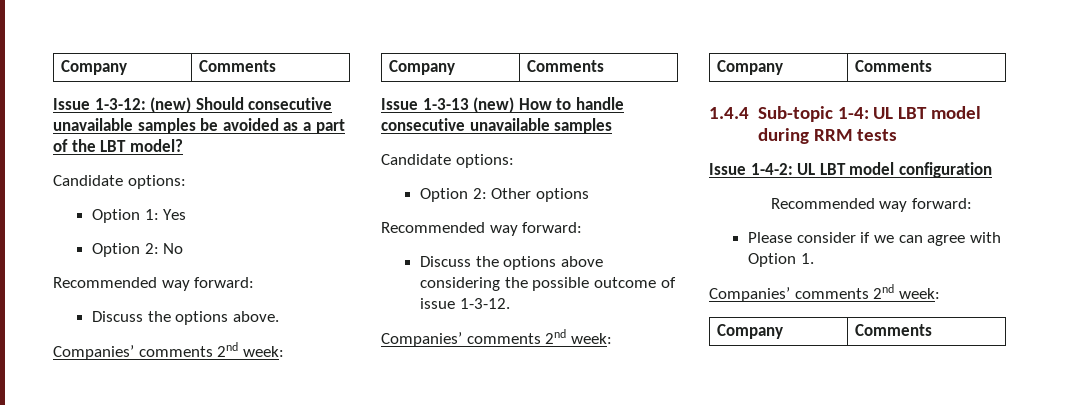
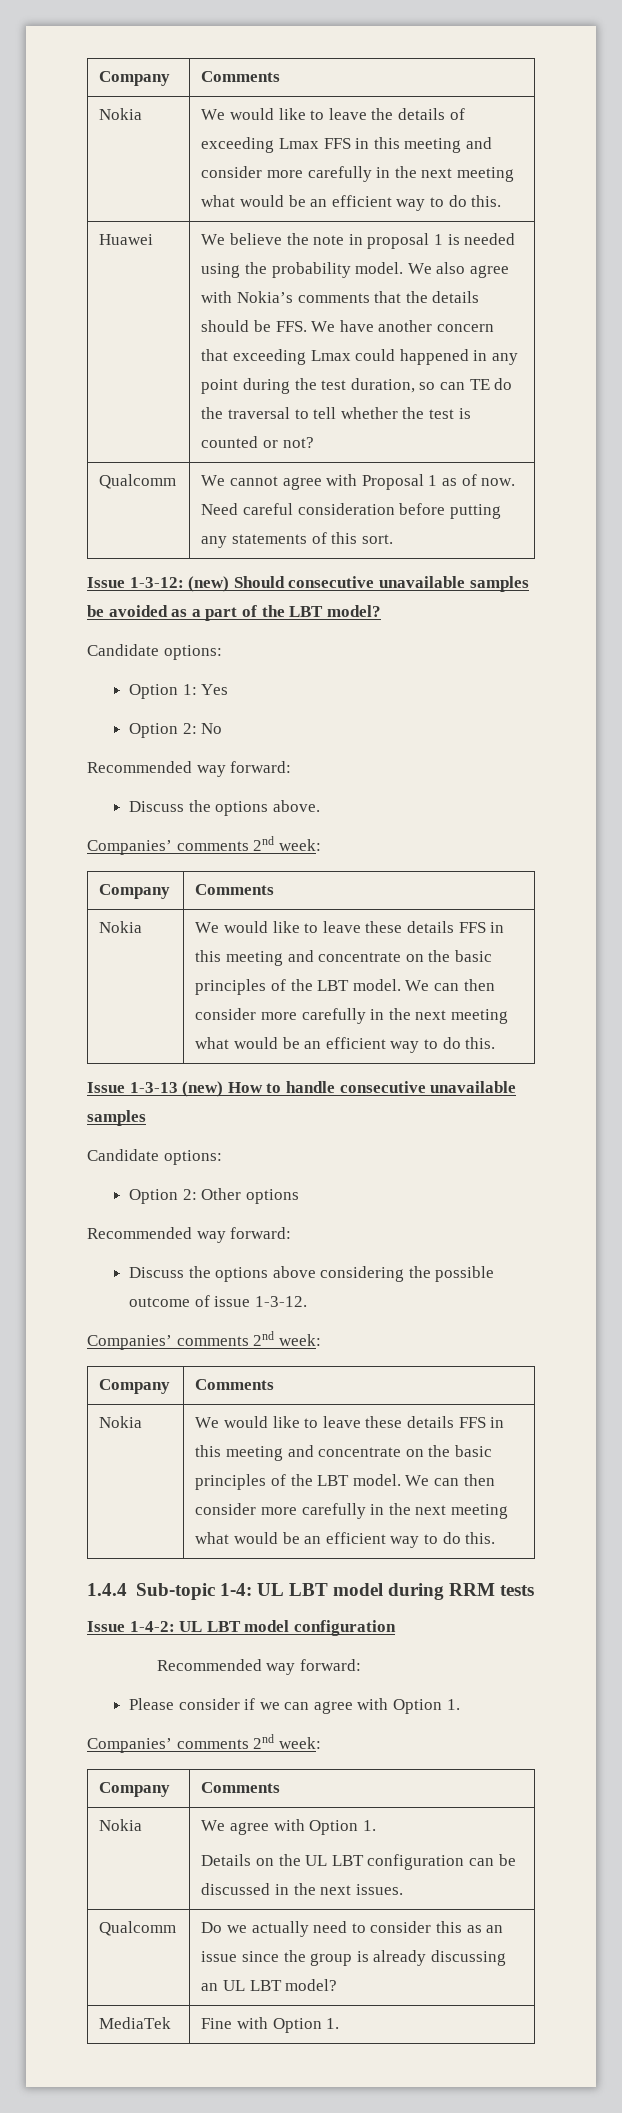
[61,60,128,75] [199,60,277,72] Company | Comments -> [99,71,171,86] [201,71,281,82] [99,108,143,120] [201,108,465,120] [201,137,492,153] [201,166,514,182] [201,195,502,211] [99,234,154,245] [201,233,516,249] [201,262,509,278] [201,291,480,303] [201,320,494,332] [201,349,518,365] [201,378,513,394] [201,407,471,419] [201,436,314,448] [99,474,177,489] [201,474,516,490] [201,503,501,519] [201,532,393,548] Company | Comments // Nokia | We would like to leave the details of exceeding Lmax FFS in this meeting and consider more carefully in the next meeting what would be an efficient way to do this. // Huawei | We believe the note in proposal 1 is needed using the probability model. We also agree with Nokia’s comments that the details should be FFS. We have another concern that exceeding Lmax could happened in any point during the test duration, so can TE do the traversal to tell whether the test is counted or not? // Qualcomm | We cannot agree with Proposal 1 as of now. Need careful consideration before putting any statements of this sort.
(605, 66) none -> [99,921,143,933] [195,921,505,933] [195,950,492,966] [195,979,495,995] [195,1008,508,1024] [195,1037,496,1053] // Nokia | We would like to leave these details FFS in this meeting and concentrate on the basic principles of the LBT model. We can then consider more carefully in the next meeting what would be an efficient way to do this.
(933, 66) none -> [99,1416,143,1428] [195,1416,505,1428] [195,1445,492,1461] [195,1474,495,1490] [195,1503,508,1519] [195,1532,496,1548] // Nokia | We would like to leave these details FFS in this meeting and concentrate on the basic principles of the LBT model. We can then consider more carefully in the next meeting what would be an efficient way to do this.
(933, 330) none -> [99,1819,143,1831] [201,1819,376,1835] [201,1854,516,1870] [201,1883,403,1895] [99,1921,177,1936] [201,1921,504,1937] [201,1950,506,1966] [201,1979,338,1991] [99,2017,172,2029] [201,2017,340,2033] // Nokia | We agree with Option 1. // Details on the UL LBT configuration can be discussed in the next issues. // Qualcomm | Do we actually need to consider this as an issue since the group is already discussing an UL LBT model? // MediaTek | Fine with Option 1.

